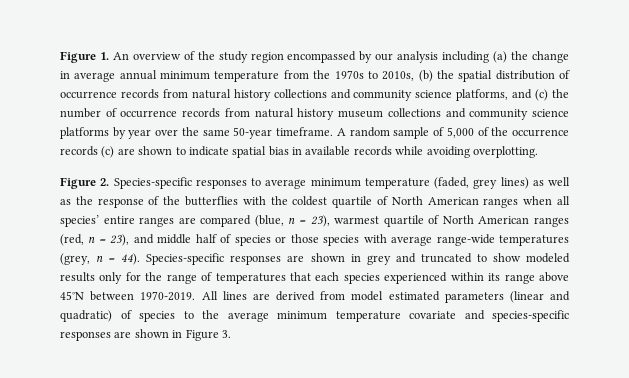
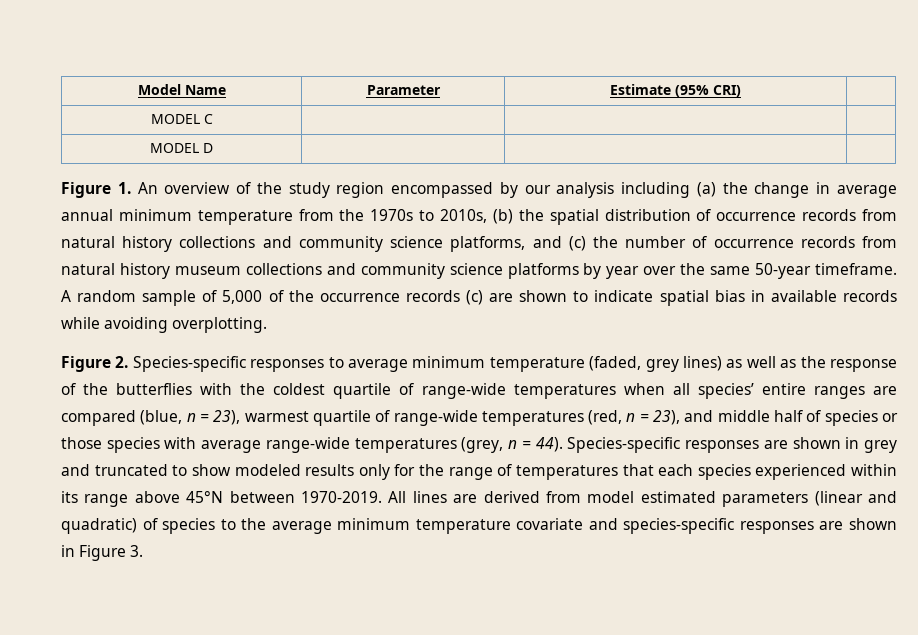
(60, 57) none -> [137,84,226,95] [366,85,441,95] [610,84,741,97] [150,114,213,124] [150,143,213,153] Model Name | Parameter | Estimate (95% CRI) | // MODEL C | | | // MODEL D | | | //
[391,196,519,208] North American ranges -> [421,383,616,399] range-wide temperatures
[442,215,569,227] North American ranges -> [393,410,584,426] range-wide temperatures

